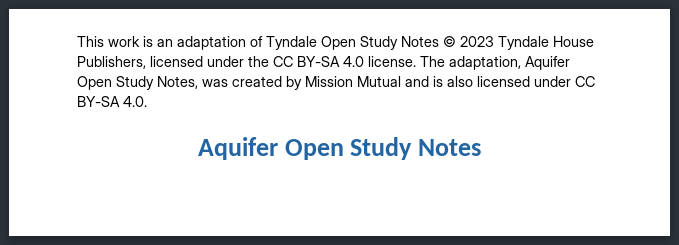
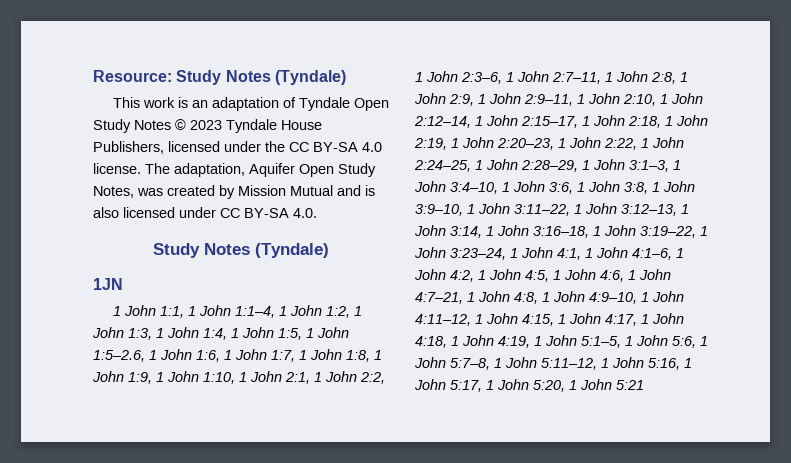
(77, 41) none -> [93,70,346,85] Resource: Study Notes (Tyndale) //
[197,137,482,160] Aquifer Open Study Notes -> [153,243,329,258] [93,278,123,290] [112,305,362,318] [92,327,349,340] [93,349,382,362] [92,371,385,384] [415,71,688,84] [414,93,703,106] [414,115,708,128] [414,137,684,150] [414,159,681,172] [414,181,695,194] [415,203,689,216] [414,225,708,238] [414,247,684,260] [414,269,671,282] [415,291,684,304] [415,313,684,326] [415,335,708,348] [414,357,692,370] [414,379,644,392] Study Notes (Tyndale) // 1JN // 1 John 1:1, 1 John 1:1–4, 1 John 1:2, 1 John 1:3, 1 John 1:4, 1 John 1:5, 1 John 1:5–2.6, 1 John 1:6, 1 John 1:7, 1 John 1:8, 1 John 1:9, 1 John 1:10, 1 John 2:1, 1 John 2:2, 1 John 2:3–6, 1 John 2:7–11, 1 John 2:8, 1 John 2:9, 1 John 2:9–11, 1 John 2:10, 1 John 2:12–14, 1 John 2:15–17, 1 John 2:18, 1 John 2:19, 1 John 2:20–23, 1 John 2:22, 1 John 2:24–25, 1 John 2:28–29, 1 John 3:1–3, 1 John 3:4–10, 1 John 3:6, 1 John 3:8, 1 John 3:9–10, 1 John 3:11–22, 1 John 3:12–13, 1 John 3:14, 1 John 3:16–18, 1 John 3:19–22, 1 John 3:23–24, 1 John 4:1, 1 John 4:1–6, 1 John 4:2, 1 John 4:5, 1 John 4:6, 1 John 4:7–21, 1 John 4:8, 1 John 4:9–10, 1 John 4:11–12, 1 John 4:15, 1 John 4:17, 1 John 4:18, 1 John 4:19, 1 John 5:1–5, 1 John 5:6, 1 John 5:7–8, 1 John 5:11–12, 1 John 5:16, 1 John 5:17, 1 John 5:20, 1 John 5:21

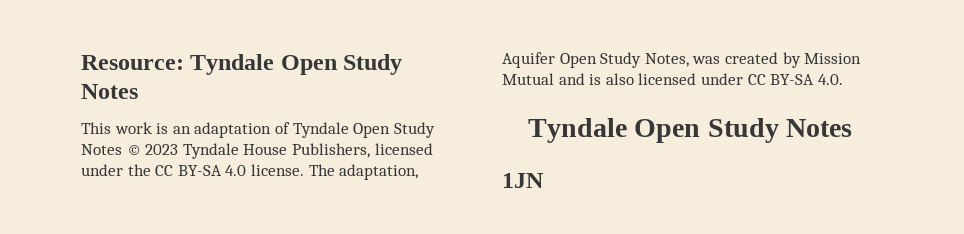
[176,70,346,85] Study Notes (Tyndale) -> [190,54,403,75] [81,84,138,99] Tyndale Open Study Notes
[153,243,329,258] Study Notes (Tyndale) -> [527,118,853,143] Tyndale Open Study Notes
[112,305,362,318] [92,327,349,340] [93,349,382,362] [92,371,385,384] [415,71,688,84] [414,93,703,106] [414,115,708,128] [414,137,684,150] [414,159,681,172] [414,181,695,194] [415,203,689,216] [414,225,708,238] [414,247,684,260] [414,269,671,282] [415,291,684,304] [415,313,684,326] [415,335,708,348] [414,357,692,370] [414,379,644,392] // 1 John 1:1, 1 John 1:1–4, 1 John 1:2, 1 John 1:3, 1 John 1:4, 1 John 1:5, 1 John 1:5–2.6, 1 John 1:6, 1 John 1:7, 1 John 1:8, 1 John 1:9, 1 John 1:10, 1 John 2:1, 1 John 2:2, 1 John 2:3–6, 1 John 2:7–11, 1 John 2:8, 1 John 2:9, 1 John 2:9–11, 1 John 2:10, 1 John 2:12–14, 1 John 2:15–17, 1 John 2:18, 1 John 2:19, 1 John 2:20–23, 1 John 2:22, 1 John 2:24–25, 1 John 2:28–29, 1 John 3:1–3, 1 John 3:4–10, 1 John 3:6, 1 John 3:8, 1 John 3:9–10, 1 John 3:11–22, 1 John 3:12–13, 1 John 3:14, 1 John 3:16–18, 1 John 3:19–22, 1 John 3:23–24, 1 John 4:1, 1 John 4:1–6, 1 John 4:2, 1 John 4:5, 1 John 4:6, 1 John 4:7–21, 1 John 4:8, 1 John 4:9–10, 1 John 4:11–12, 1 John 4:15, 1 John 4:17, 1 John 4:18, 1 John 4:19, 1 John 5:1–5, 1 John 5:6, 1 John 5:7–8, 1 John 5:11–12, 1 John 5:16, 1 John 5:17, 1 John 5:20, 1 John 5:21 -> (544, 180) none

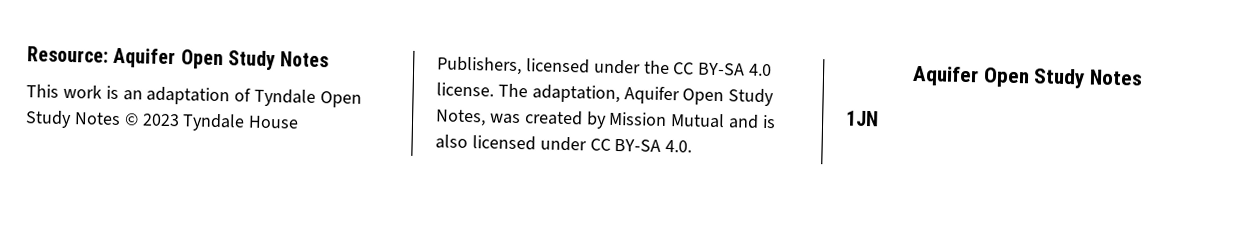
[190,54,275,75] Tyndale -> [113,47,177,69] Aquifer
[527,118,627,143] Tyndale -> [911,65,979,87] Aquifer

